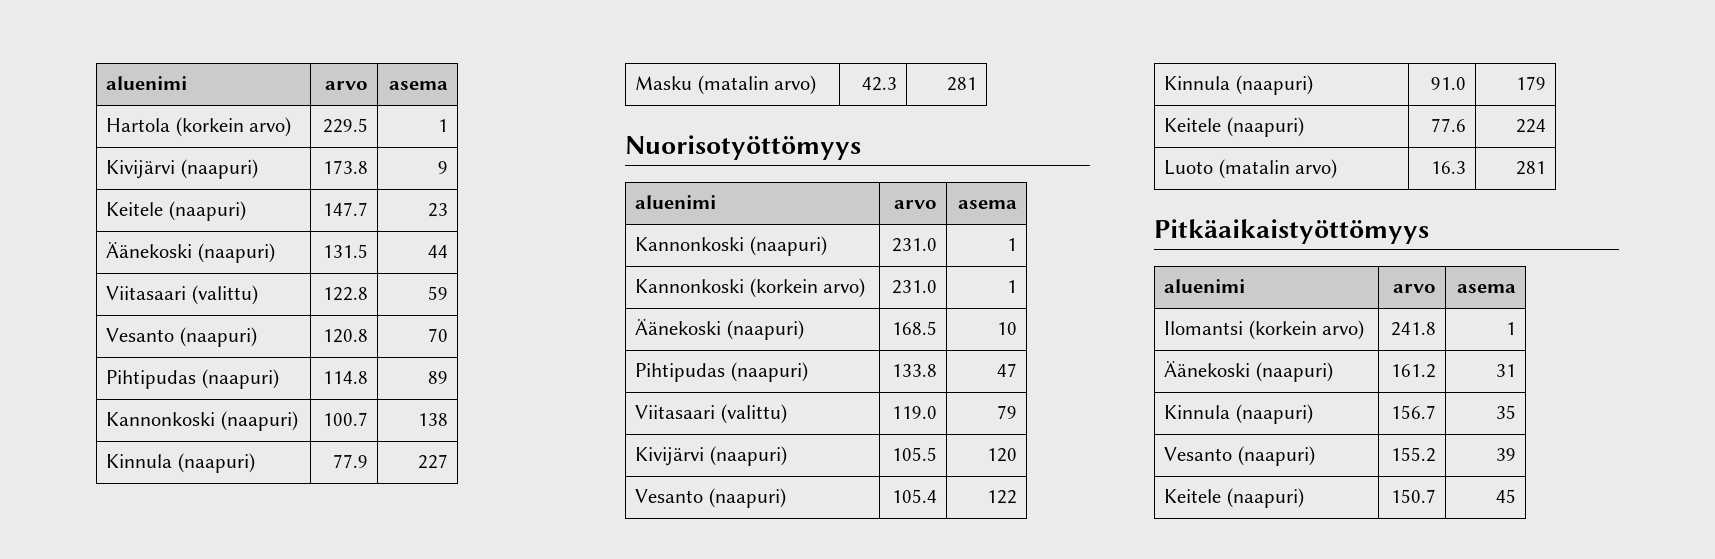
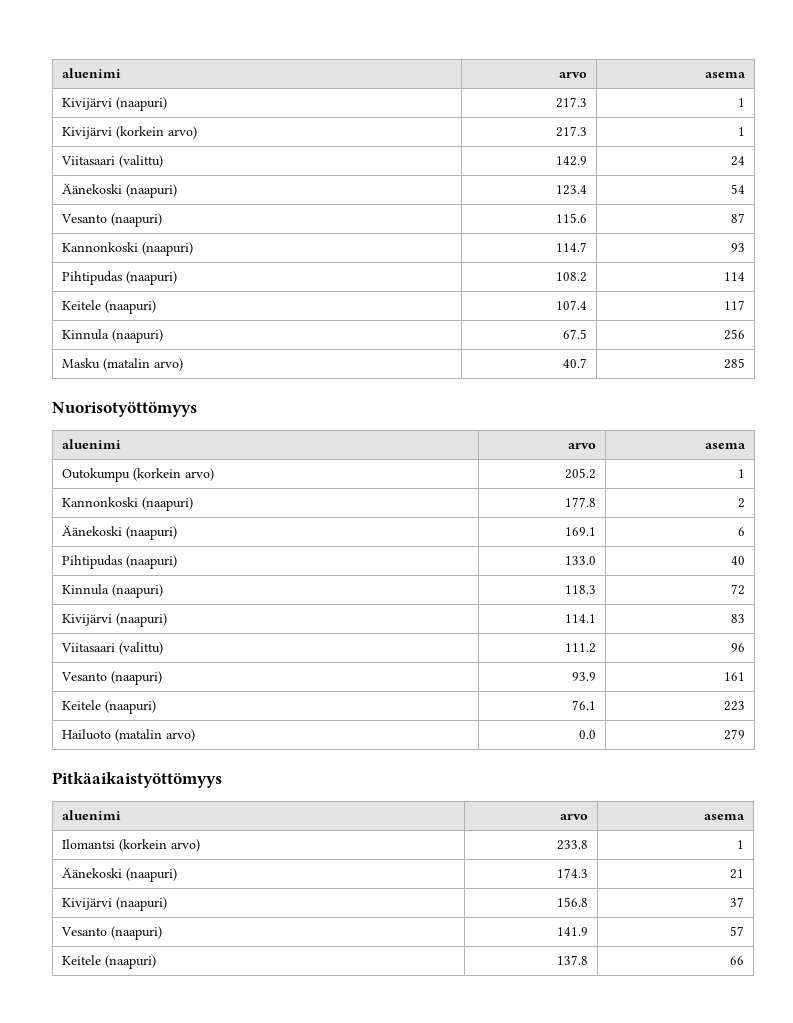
[106,76,188,90] [324,81,368,90] [388,81,448,90] [106,117,292,137] [322,118,368,133] [437,119,448,132] [106,159,258,179] [322,160,368,174] [437,161,448,174] [106,201,246,221] [322,202,368,216] [427,203,448,217] [106,242,275,263] [322,244,368,258] [427,245,448,258] [106,285,258,305] [322,287,368,301] [427,286,448,300] [106,327,257,347] [322,329,368,343] [427,328,448,342] [106,369,279,389] [322,371,368,384] [427,371,448,384] [106,411,298,431] [322,412,368,426] [417,413,448,426] [106,453,255,473] [332,454,368,468] [417,454,448,469] aluenimi | arvo | asema // Hartola (korkein arvo) | 229.5 | 1 // Kivijärvi (naapuri) | 173.8 | 9 // Keitele (naapuri) | 147.7 | 23 // Äänekoski (naapuri) | 131.5 | 44 // Viitasaari (valittu) | 122.8 | 59 // Vesanto (naapuri) | 120.8 | 70 // Pihtipudas (naapuri) | 114.8 | 89 // Kannonkoski (naapuri) | 100.7 | 138 // Kinnula (naapuri) | 77.9 | 227 -> [61,68,121,78] [559,72,588,78] [705,72,747,78] [61,97,167,111] [556,97,588,108] [738,98,746,107] [61,126,197,139] [556,126,588,137] [738,127,746,136] [60,155,163,168] [556,156,588,166] [731,156,746,166] [61,183,177,198] [556,185,588,195] [731,184,746,194] [60,213,162,227] [556,213,588,223] [731,213,746,223] [61,242,193,256] [556,242,588,252] [731,243,746,252] [61,271,177,285] [556,272,588,282] [724,272,746,281] [61,300,156,314] [556,300,588,310] [724,300,746,310] [61,329,163,343] [563,329,588,339] [724,329,746,340] aluenimi | arvo | asema // Kivijärvi (naapuri) | 217.3 | 1 // Kivijärvi (korkein arvo) | 217.3 | 1 // Viitasaari (valittu) | 142.9 | 24 // Äänekoski (naapuri) | 123.4 | 54 // Vesanto (naapuri) | 115.6 | 87 // Kannonkoski (naapuri) | 114.7 | 93 // Pihtipudas (naapuri) | 108.2 | 114 // Keitele (naapuri) | 107.4 | 117 // Kinnula (naapuri) | 67.5 | 256
[861,77,897,91] [946,77,977,91] 42.3 | 281 -> [563,358,588,368] [724,358,746,369] 40.7 | 285
[635,236,827,256] [891,238,937,252] [1006,238,1017,251] [635,278,866,298] [891,280,937,294] [1006,280,1017,293] [635,319,804,340] [891,321,937,335] [996,322,1017,335] [635,362,808,382] [891,364,937,377] [996,363,1017,377] [635,404,787,424] [891,406,937,419] [996,405,1017,419] [635,446,787,466] [891,447,937,461] [986,448,1017,462] [635,488,786,508] [891,489,937,503] [986,490,1017,504] [1164,75,1313,95] [1430,77,1466,90] [1515,76,1546,90] [1164,117,1304,137] [1430,118,1466,132] [1515,119,1546,133] [1164,159,1338,179] [1430,161,1466,174] [1515,161,1546,175] Kannonkoski (naapuri) | 231.0 | 1 // Kannonkoski (korkein arvo) | 231.0 | 1 // Äänekoski (naapuri) | 168.5 | 10 // Pihtipudas (naapuri) | 133.8 | 47 // Viitasaari (valittu) | 119.0 | 79 // Kivijärvi (naapuri) | 105.5 | 120 // Vesanto (naapuri) | 105.4 | 122 // Kinnula (naapuri) | 91.0 | 179 // Keitele (naapuri) | 77.6 | 224 // Luoto (matalin arvo) | 16.3 | 281 -> [61,468,214,482] [565,468,597,479] [738,469,746,478] [61,497,193,511] [565,497,597,507] [738,498,746,508] [61,525,177,540] [565,527,597,536] [738,527,746,536] [61,555,177,569] [565,556,597,565] [731,556,746,565] [61,584,163,598] [565,585,597,594] [731,584,746,595] [61,613,167,627] [565,614,597,623] [731,614,746,623] [60,642,163,655] [565,643,597,653] [731,643,746,652] [60,671,162,685] [572,672,597,681] [724,672,746,681] [61,700,156,714] [572,700,597,710] [724,701,746,711] [61,729,195,742] [579,730,597,739] [724,729,746,740] Outokumpu (korkein arvo) | 205.2 | 1 // Kannonkoski (naapuri) | 177.8 | 2 // Äänekoski (naapuri) | 169.1 | 6 // Pihtipudas (naapuri) | 133.0 | 40 // Kinnula (naapuri) | 118.3 | 72 // Kivijärvi (naapuri) | 114.1 | 83 // Viitasaari (valittu) | 111.2 | 96 // Vesanto (naapuri) | 93.9 | 161 // Keitele (naapuri) | 76.1 | 223 // Hailuoto (matalin arvo) | 0.0 | 279
[1390,322,1436,336] [1505,322,1516,335] [1164,361,1333,382] [1390,364,1436,378] [1495,364,1516,377] [1164,404,1313,424] [1390,405,1436,419] [1495,405,1516,419] [1164,446,1315,466] [1390,447,1436,462] [1495,448,1516,461] [1164,488,1304,508] [1390,489,1436,503] [1495,489,1516,503] 241.8 | 1 // Äänekoski (naapuri) | 161.2 | 31 // Kinnula (naapuri) | 156.7 | 35 // Vesanto (naapuri) | 155.2 | 39 // Keitele (naapuri) | 150.7 | 45 -> [557,840,589,850] [737,840,745,849] [61,867,177,882] [557,868,589,878] [730,869,745,879] [61,897,167,911] [557,897,589,907] [730,897,745,907] [60,926,162,940] [557,927,589,936] [730,926,745,936] [61,955,156,969] [557,955,589,965] [730,956,745,965] 233.8 | 1 // Äänekoski (naapuri) | 174.3 | 21 // Kivijärvi (naapuri) | 156.8 | 37 // Vesanto (naapuri) | 141.9 | 57 // Keitele (naapuri) | 137.8 | 66

